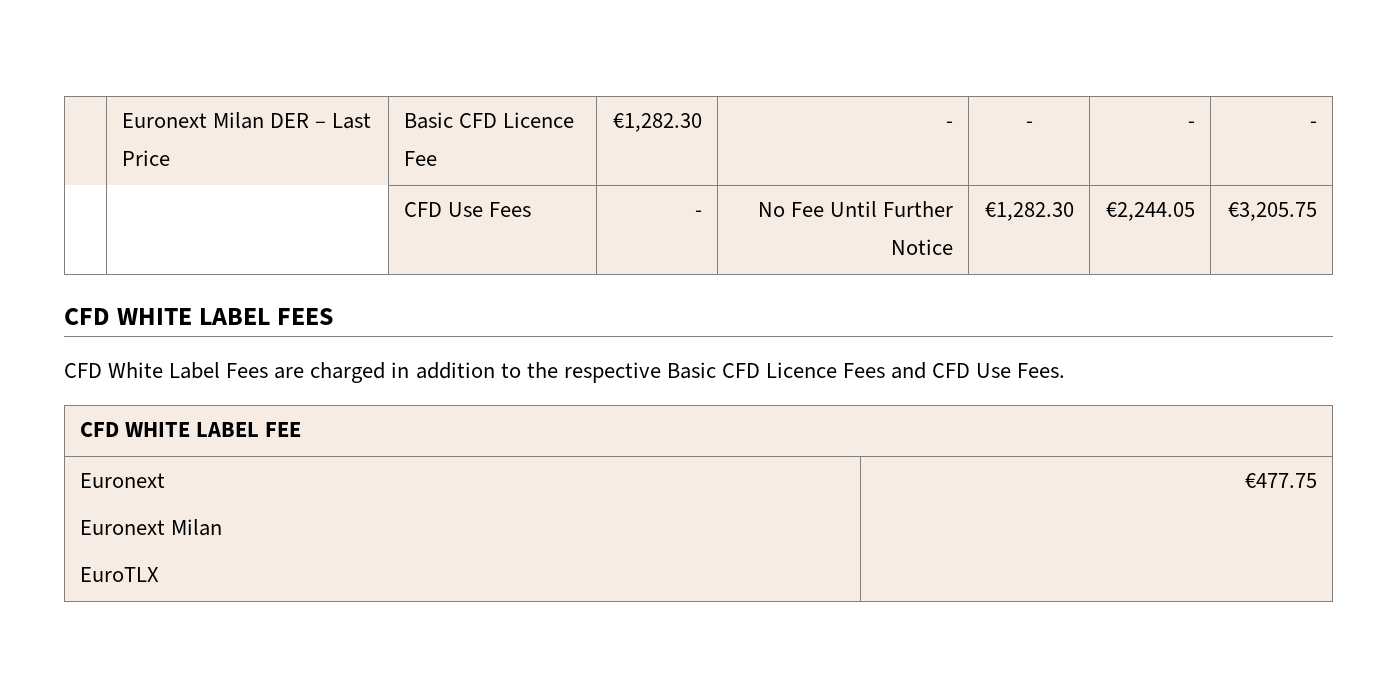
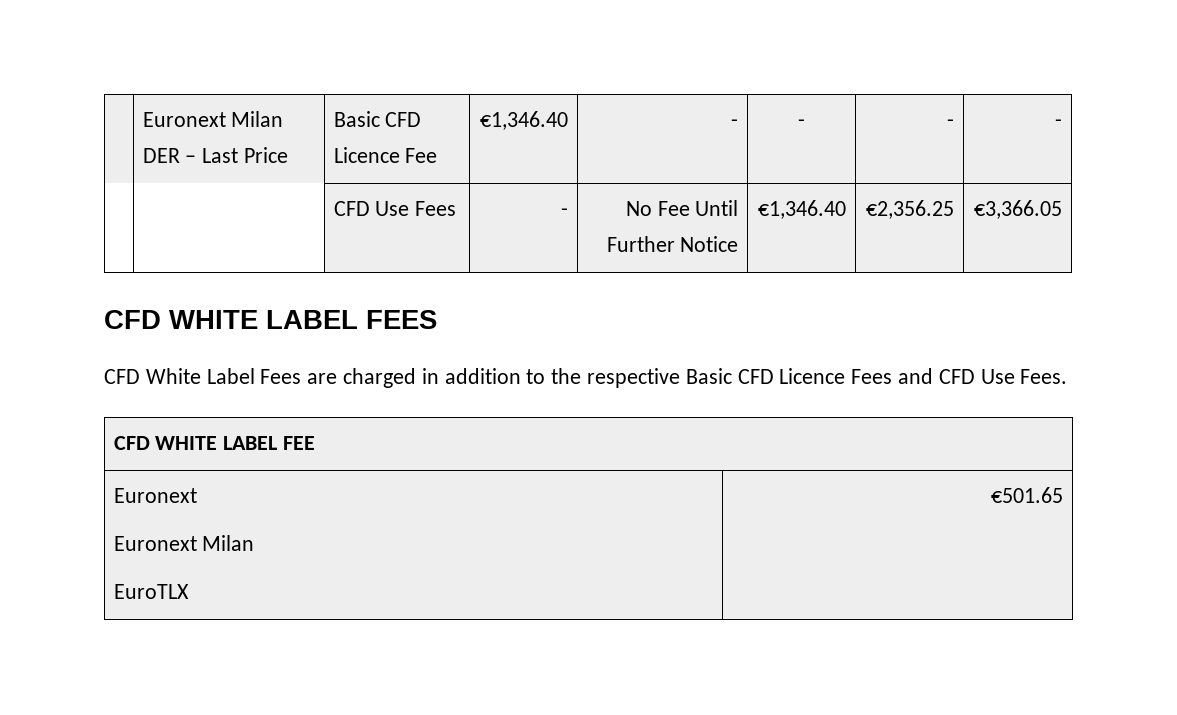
[613,113,703,132] €1,282.30 -> [480,111,569,130] €1,346.40
[985,202,1075,221] [1106,202,1196,221] [1228,202,1318,221] €1,282.30 | €2,244.05 | €3,205.75 -> [758,200,847,219] [866,200,955,219] [974,200,1063,219] €1,346.40 | €2,356.25 | €3,366.05
[1245,473,1318,488] €477.75 -> [991,487,1064,503] €501.65

